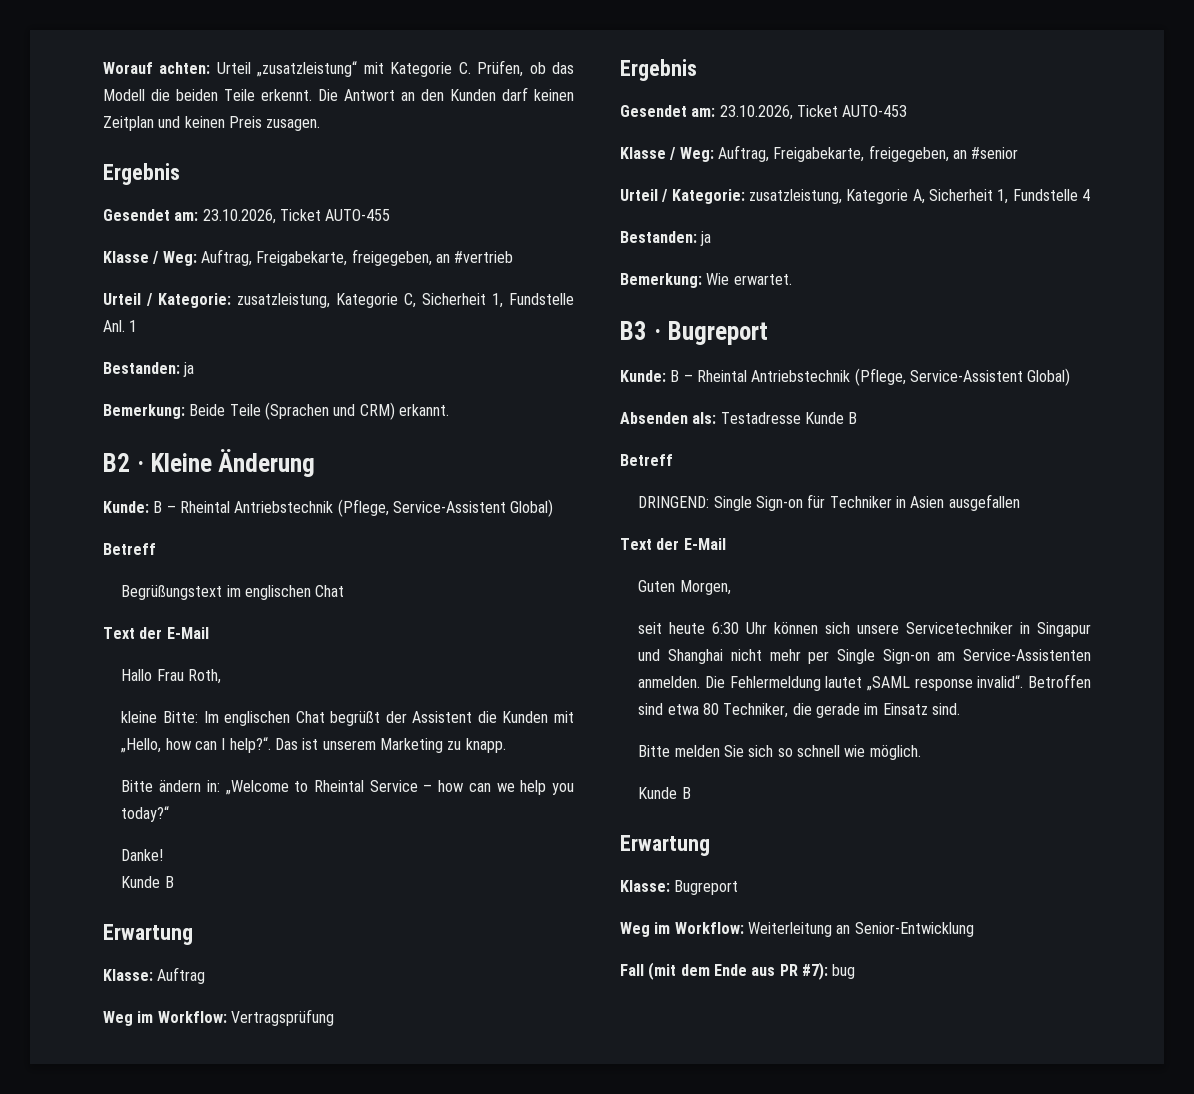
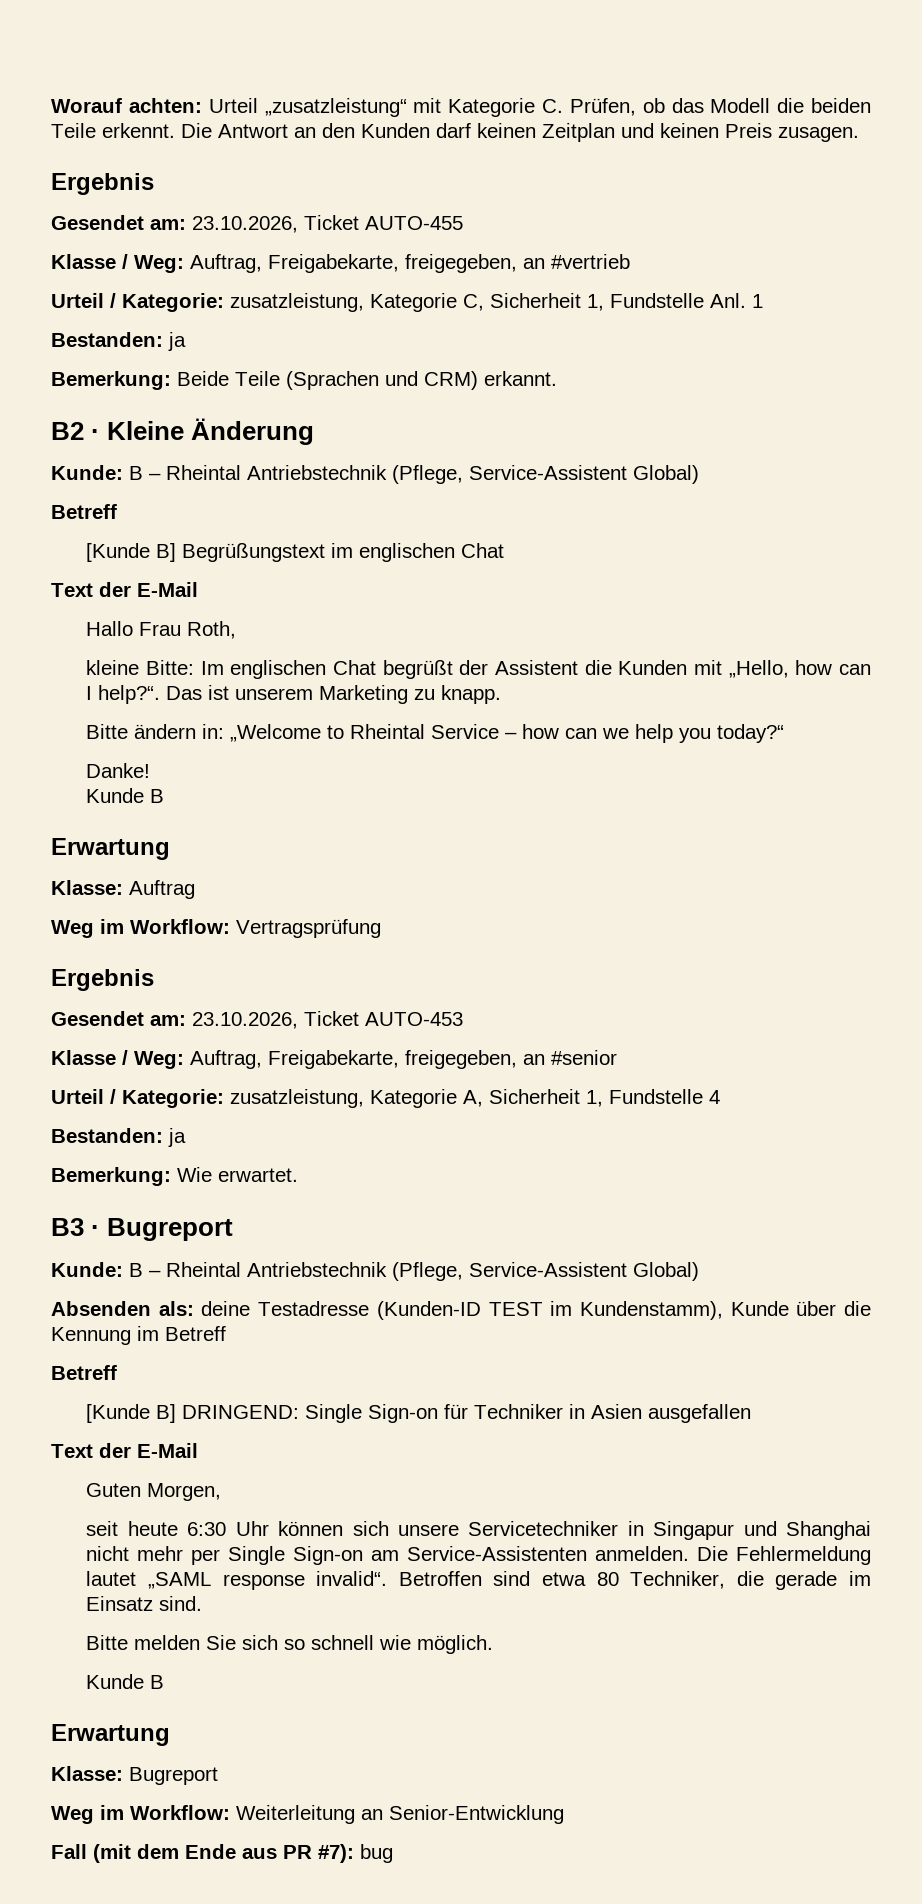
(156, 549) none -> [86,543,177,562] [Kunde B]
[720,412,858,424] [620,454,673,466] Testadresse Kunde B // Betreff // -> [201,1301,872,1320] [51,1326,226,1345] [51,1365,117,1380] [86,1404,177,1423] deine Testadresse (Kunden-ID TEST im Kundenstamm), Kunde über die Kennung im Betreff // Betreff // [Kunde B]

